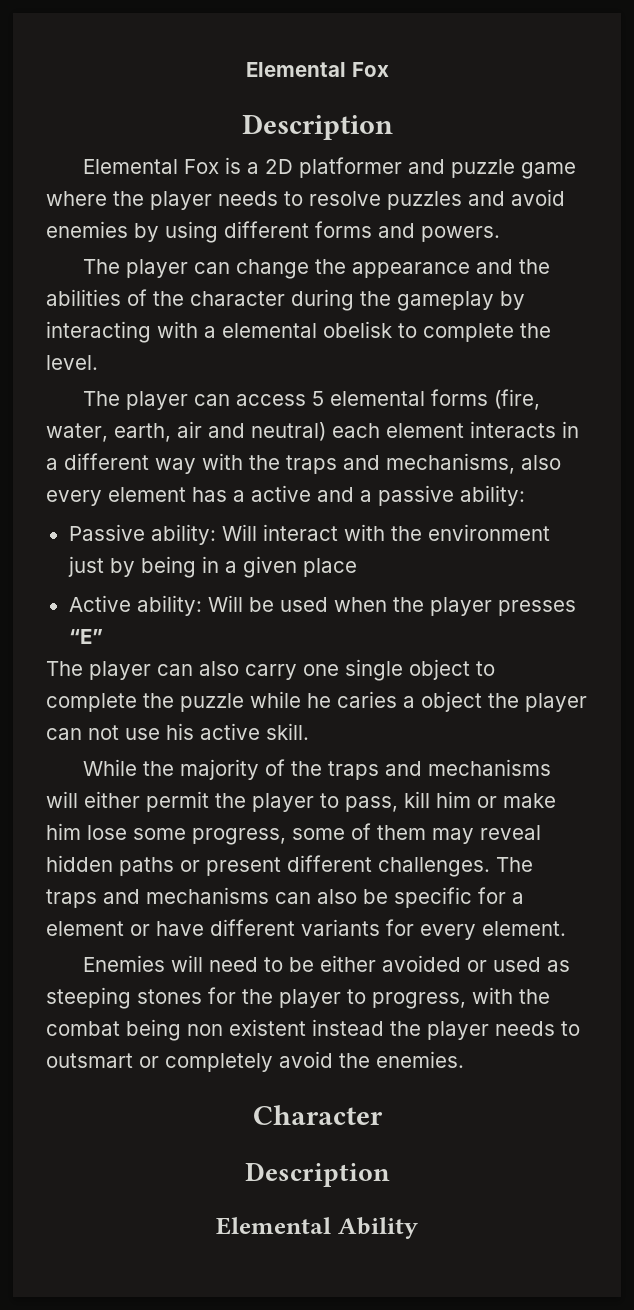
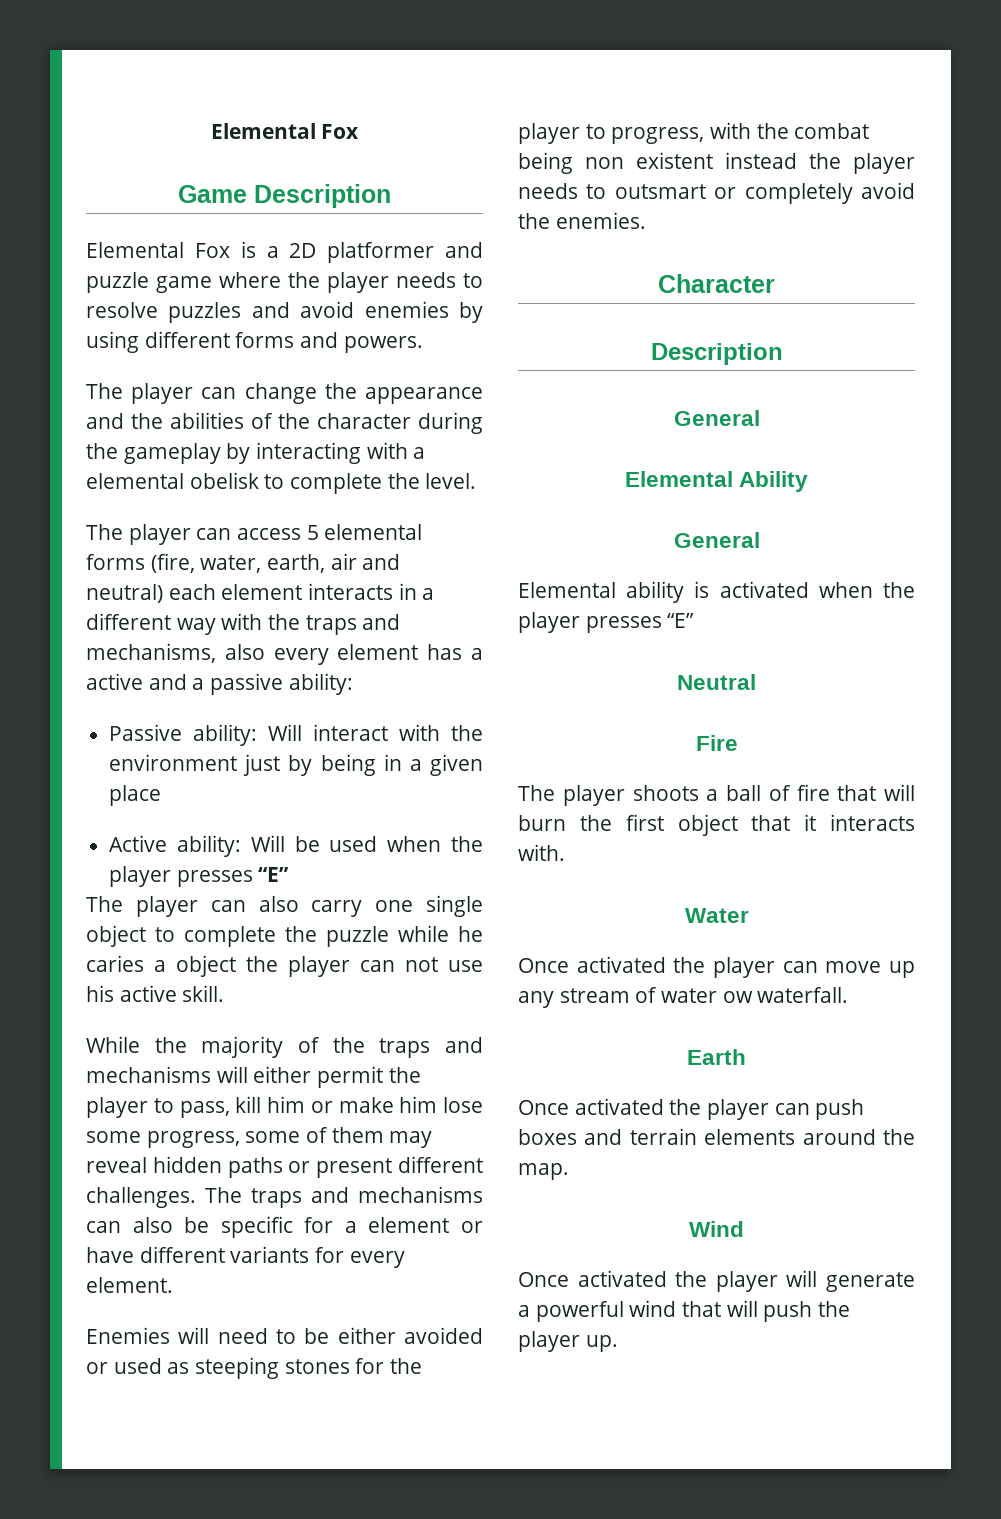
(389, 69) none -> [178,185,247,203] Game
(390, 1174) none -> [673,410,760,426] // General
(418, 1228) none -> [673,532,760,548] [518,581,915,603] [518,612,695,633] [677,674,756,690] [695,735,738,751] [518,784,915,806] [518,814,915,836] [518,844,565,861] [684,908,749,923] [518,956,915,978] [518,987,849,1008] [687,1049,746,1065] [518,1098,865,1120] [518,1128,915,1145] [518,1163,569,1180] [689,1221,744,1237] [518,1270,915,1292] [518,1300,851,1322] [518,1331,618,1352] // General // Elemental ability is activated when the player presses “E” // Neutral // Fire // The player shoots a ball of fire that will burn the first object that it interacts with. // Water // Once activated the player can move up any stream of water ow waterfall. // Earth // Once activated the player can push boxes and terrain elements around the map. // Wind // Once activated the player will generate a powerful wind that will push the player up.

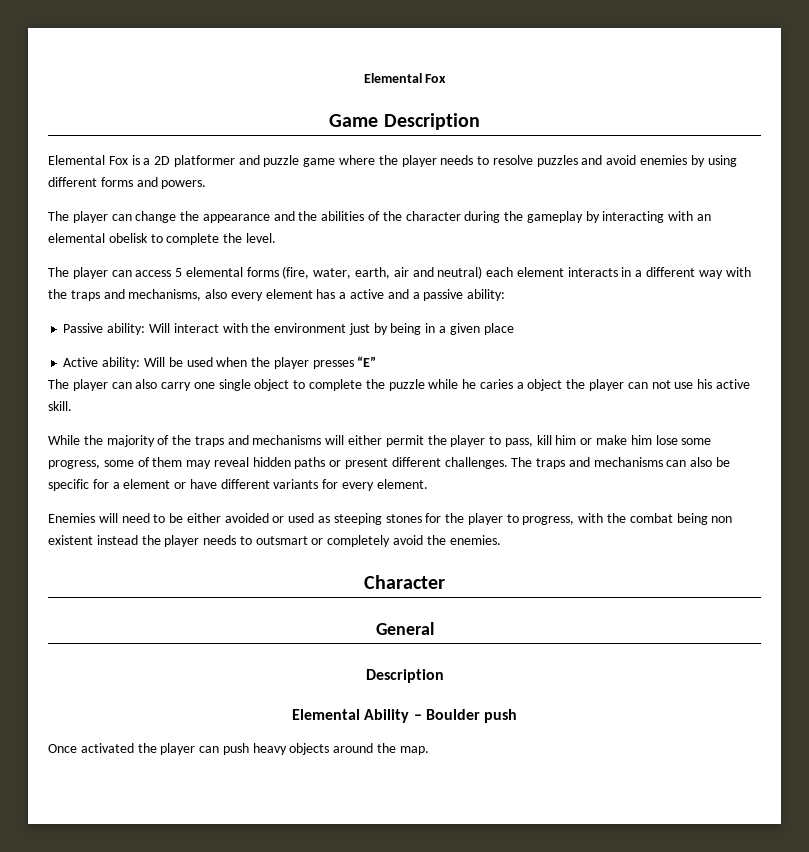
[413,447,426,459] a -> [697,214,712,221] an
[650,343,783,365] [673,410,760,426] // Description // General -> [375,622,434,635] [365,669,444,683] // General // Description
[673,532,760,548] [518,581,915,603] [518,612,695,633] [677,674,756,690] [695,735,738,751] [518,784,915,806] [518,814,915,836] [518,844,565,861] [684,908,749,923] [518,956,915,978] [518,987,849,1008] [687,1049,746,1065] // General // Elemental ability is activated when the player presses “E” // Neutral // Fire // The player shoots a ball of fire that will burn the first object that it interacts with. // Water // Once activated the player can move up any stream of water ow waterfall. // Earth -> [413,709,517,723] – Boulder push
[518,1128,796,1145] boxes and terrain elements -> [252,743,330,755] heavy objects
[689,1221,744,1237] [518,1270,915,1292] [518,1300,851,1322] [518,1331,618,1352] // Wind // Once activated the player will generate a powerful wind that will push the player up. -> (429, 750) none

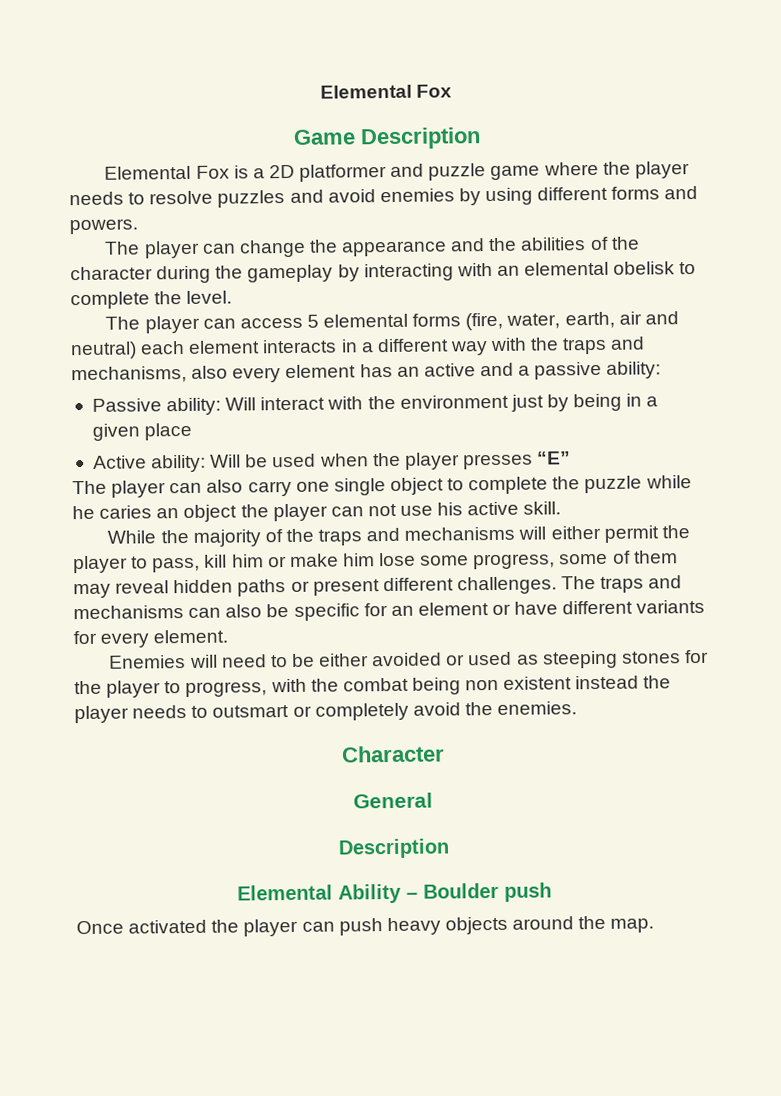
[339,292,347,299] a -> [396,366,420,377] an
[516,382,524,389] a -> [156,508,180,519] an
[112,482,120,489] a -> [390,605,414,617] an

